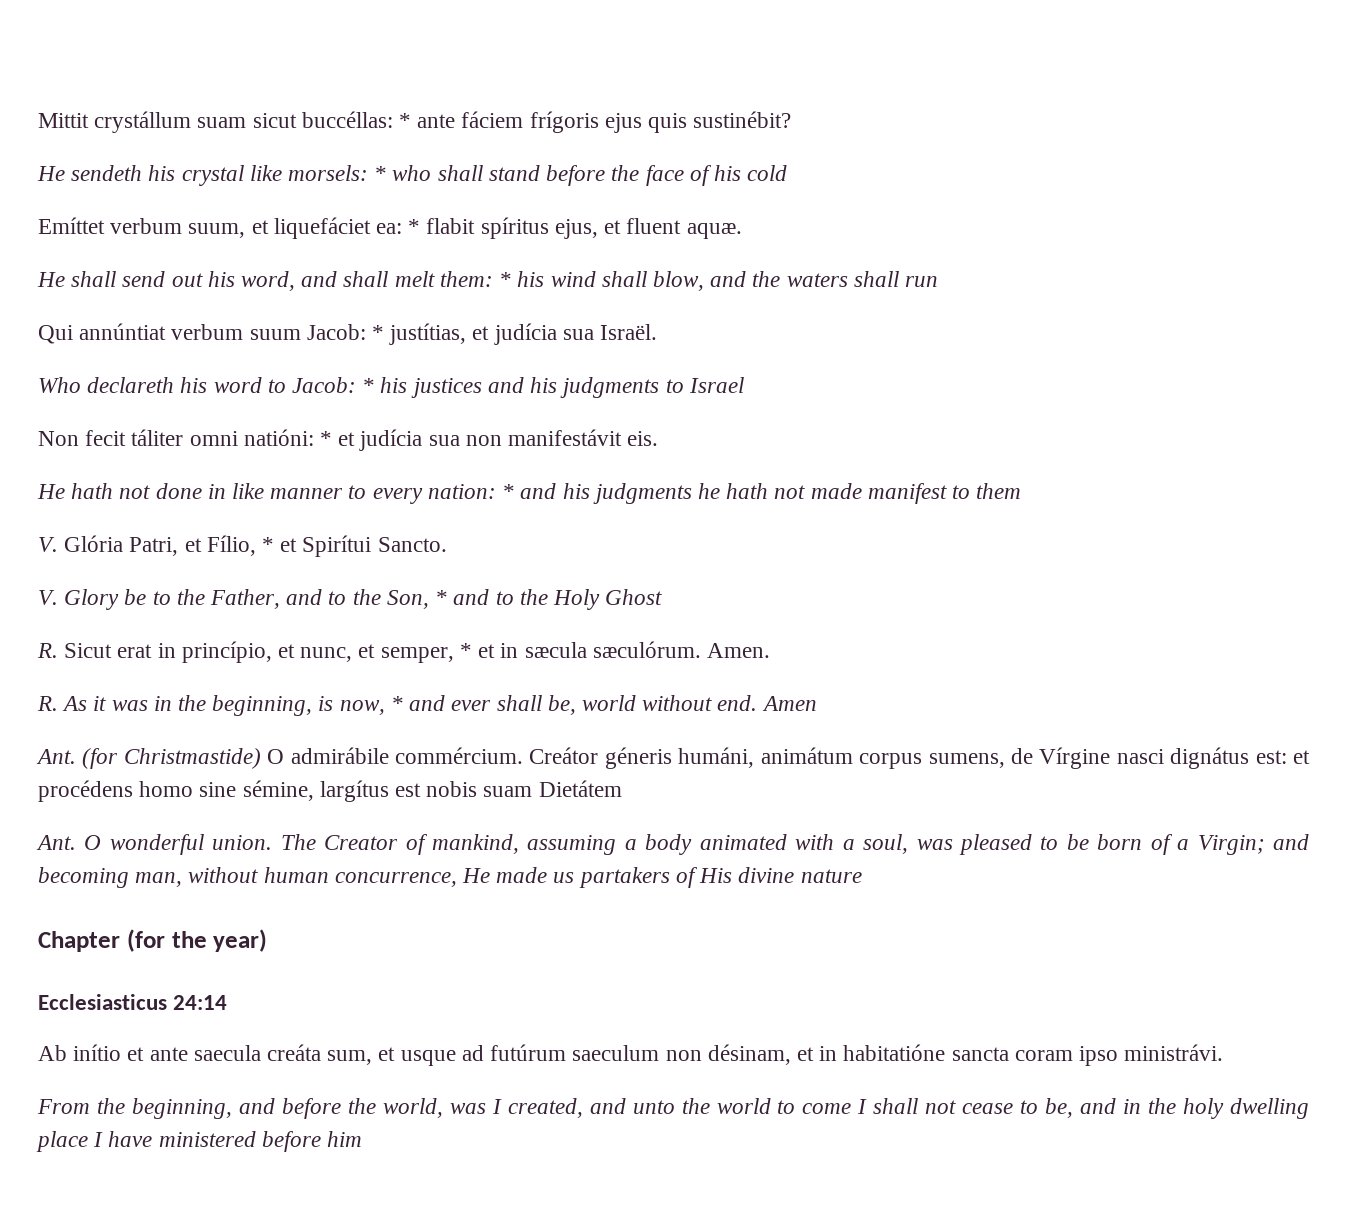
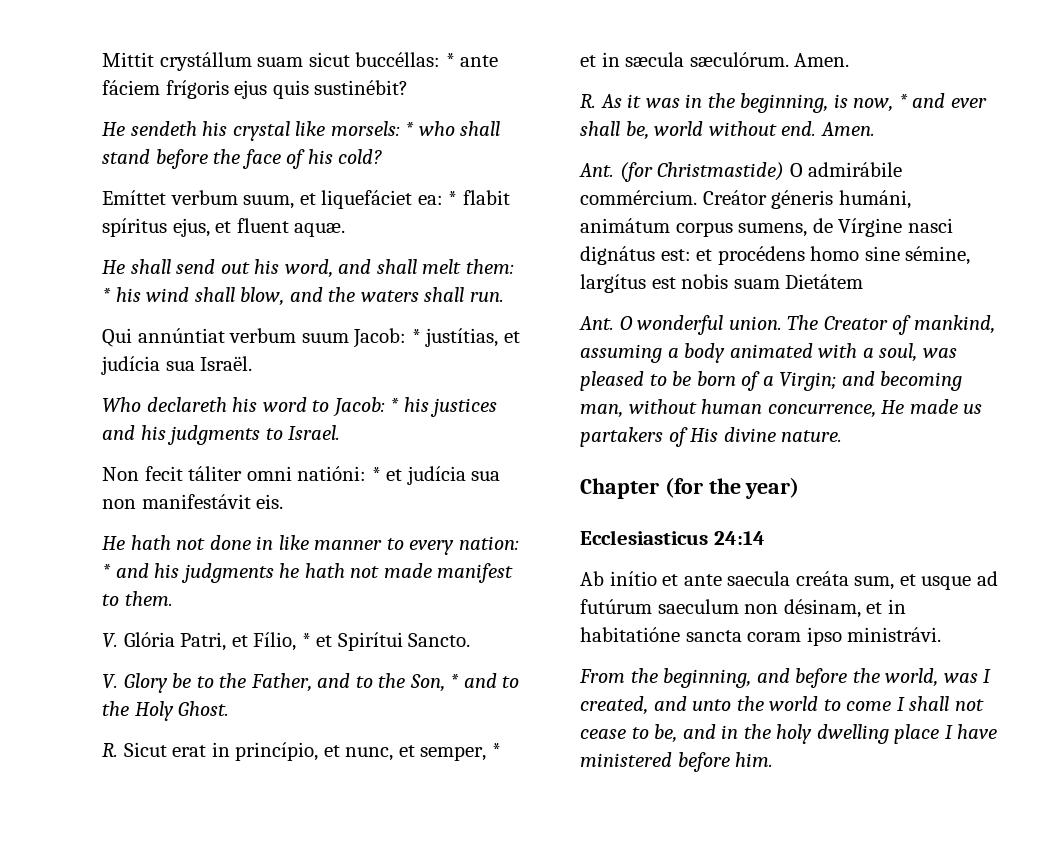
[747,165,788,181] cold -> [338,149,383,164] cold?
[904,276,938,287] run -> [469,292,504,302] run.
[688,377,744,393] Israel -> [288,425,341,440] Israel.
[976,483,1022,499] them -> [124,591,173,606] them.
[605,589,663,605] Ghost -> [178,701,230,716] Ghost.
[761,696,817,711] Amen -> [820,122,875,136] Amen.
[800,869,862,883] nature -> [781,430,843,442] nature.
[327,1131,363,1147] him -> [735,752,774,767] him.

